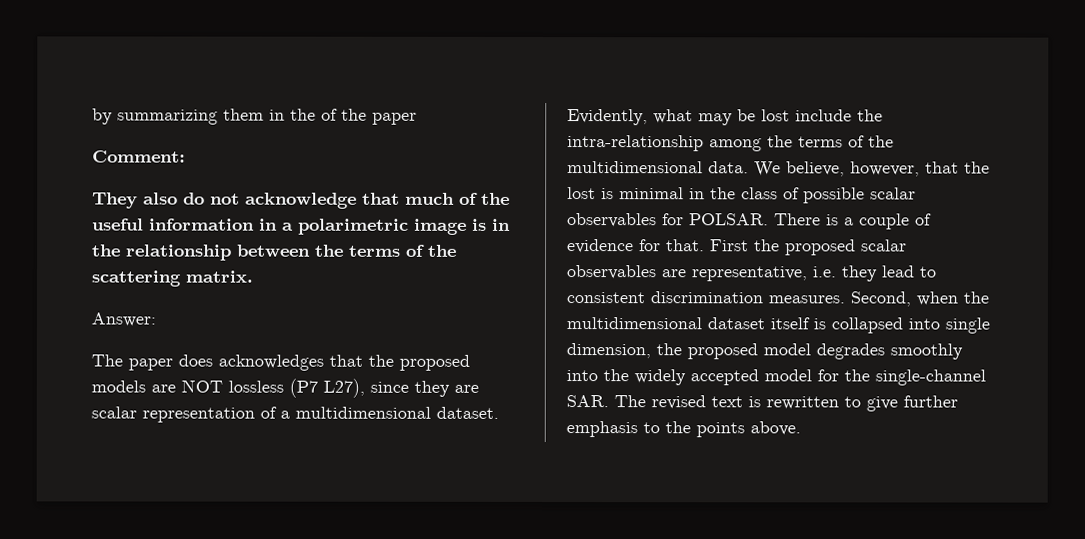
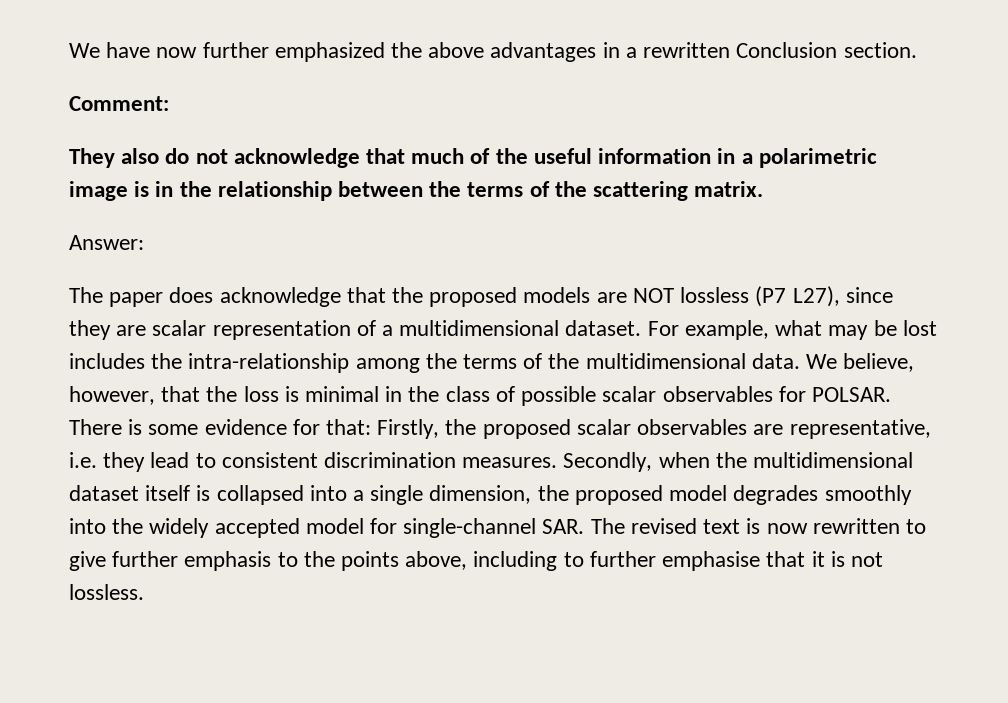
[92,108,417,125] by summarizing them in the of the paper -> [69,42,917,62] We have now further emphasized the above advantages in a rewritten Conclusion section.
[218,354,324,371] acknowledges -> [219,287,341,307] acknowledge
[567,109,648,126] Evidently, -> [647,320,769,340] For example,
[795,109,852,122] include -> [69,353,145,369] includes
[567,187,596,200] lost -> [243,386,279,402] loss
[844,213,932,230] [567,239,749,254] a couple of evidence for that. First -> [148,419,440,439] some evidence for that: Firstly,
[850,291,911,307] Second, -> [563,452,653,472] Secondly,
(940, 324) none -> [353,490,365,501] a
[844,369,870,382] the -> (398, 526) none
(761, 402) none -> [766,523,808,534] now
[750,421,801,436] above. -> [405,551,883,571] [69,584,144,600] above, including to further emphasise that it is not lossless.

